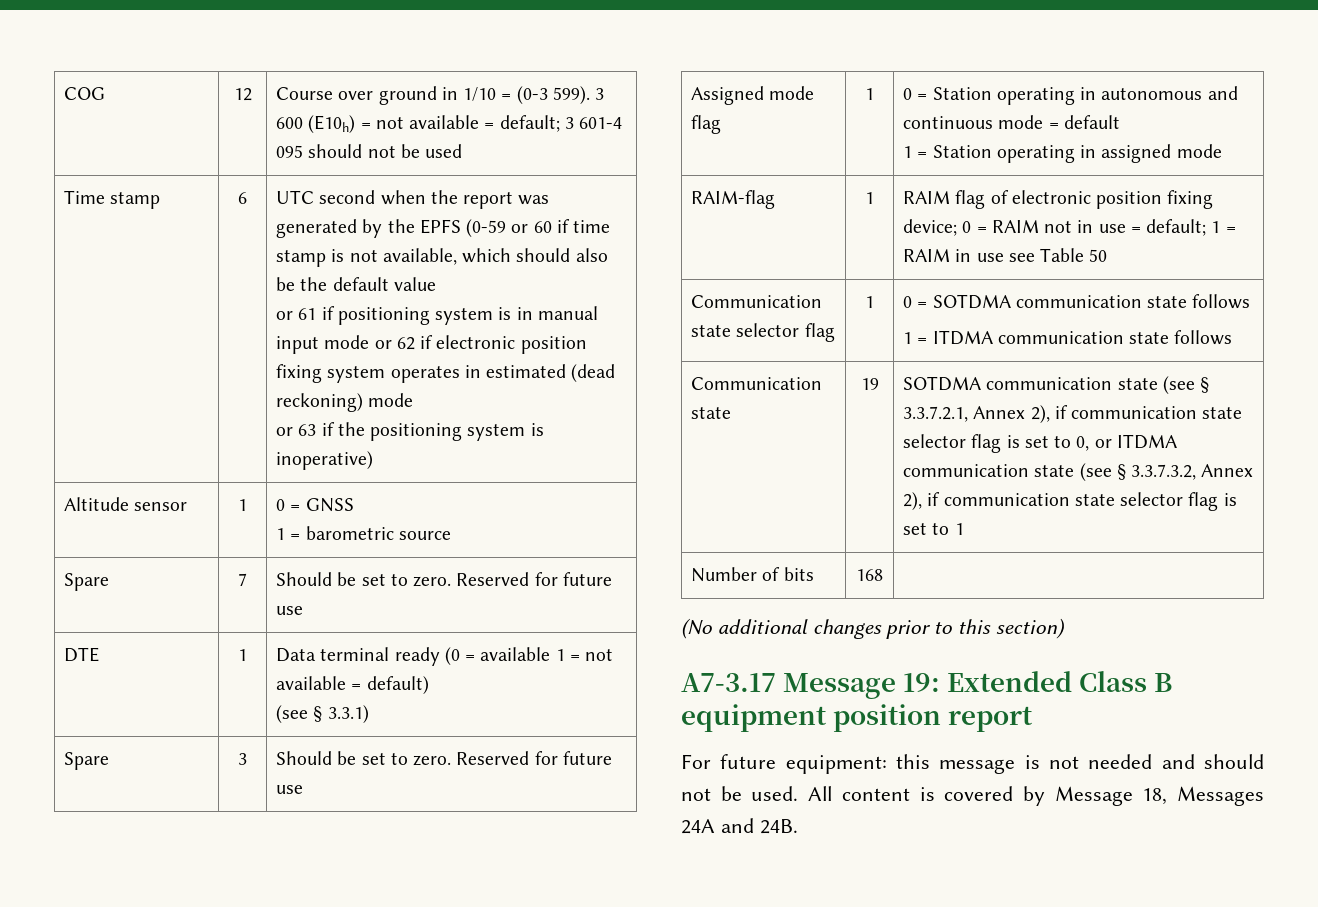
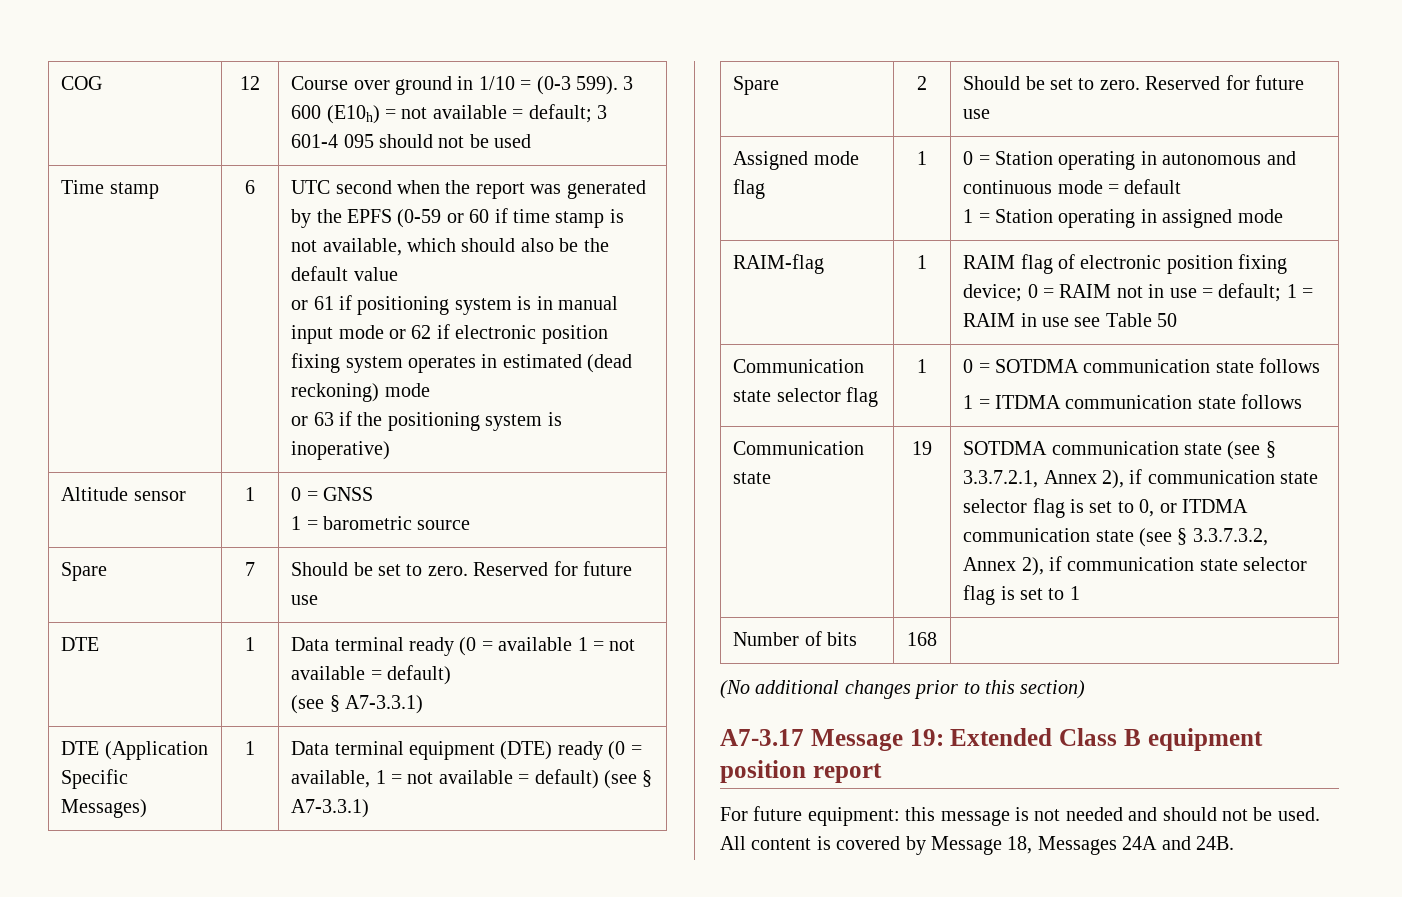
[327,705,369,723] [63,752,109,770] [238,753,247,765] 3.3.1) // Spare | 3 -> [344,695,423,714] [61,741,208,760] [61,769,129,789] [61,799,148,818] [245,741,255,755] [291,741,642,760] [291,769,653,789] [291,799,370,818] [733,76,780,95] [917,76,927,90] A7-3.3.1) // DTE (Application Specific Messages) | 1 | Data terminal equipment (DTE) ready (0 = available, 1 = not available = default) (see § A7-3.3.1) // Spare | 2

